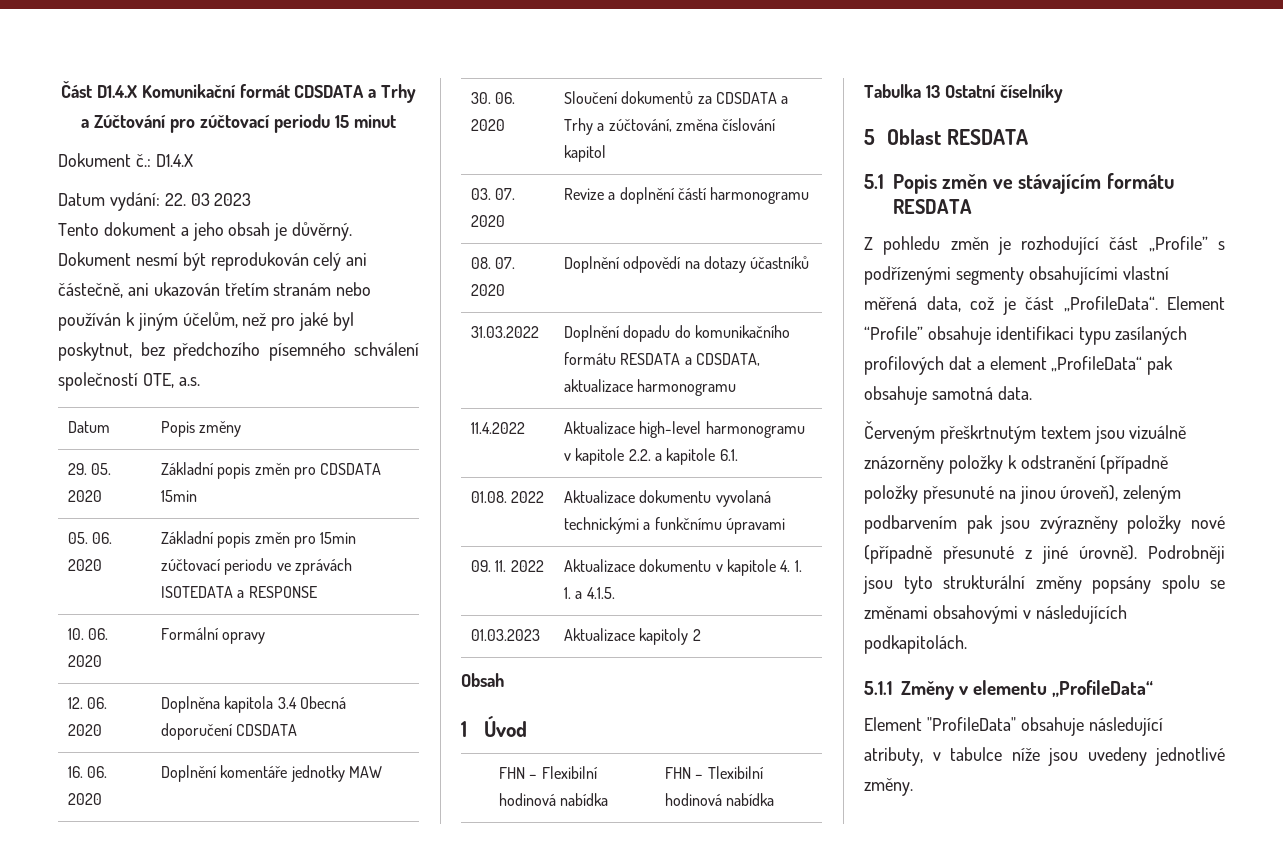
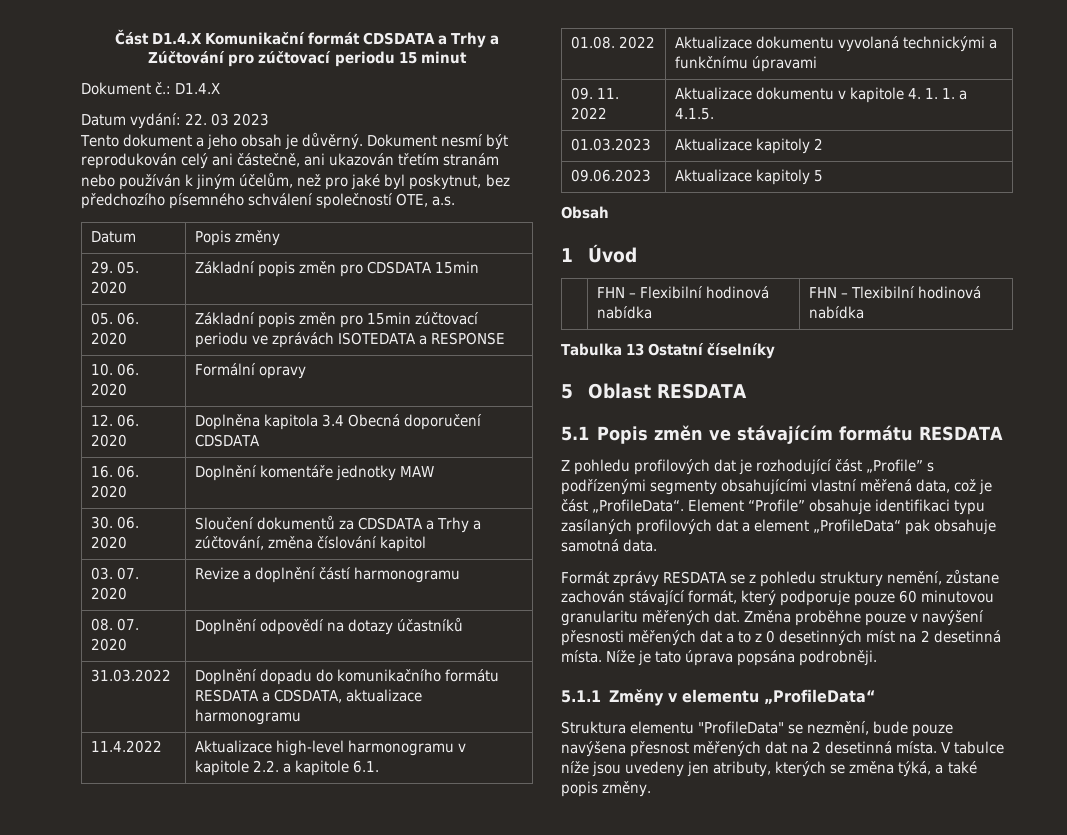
(701, 635) none -> [570,169,651,182] [674,169,823,185] // 09.06.2023 | Aktualizace kapitoly 5
[950,237,989,250] změn -> [634,459,737,475] profilových dat
[864,421,1187,444] [864,455,1169,474] [864,485,1182,504] [864,515,1225,534] [864,545,1225,564] [863,575,1225,594] [864,605,1127,624] [864,635,967,654] Červeným přeškrtnutým textem jsou vizuálně znázorněny položky k odstranění (případně položky přesunuté na jinou úroveň), zeleným podbarvením pak jsou zvýrazněny položky nové (případně přesunuté z jiné úrovně). Podrobněji jsou tyto strukturální změny popsány spolu se změnami obsahovými v následujících podkapitolách. -> [561,569,1000,587] [561,590,995,606] [561,610,985,626] [561,630,1001,646] [561,650,878,666] Formát zprávy RESDATA se z pohledu struktury nemění, zůstane zachován stávající formát, který podporuje pouze 60 minutovou granularitu měřených dat. Změna proběhne pouze v navýšení přesnosti měřených dat a to z 0 desetinných míst na 2 desetinná místa. Níže je tato úprava popsána podrobněji.
[864,717,1163,736] [864,747,1225,766] Element "ProfileData" obsahuje následující atributy, v tabulce níže jsou uvedeny jednotlivé -> [561,721,954,737] [561,741,1005,757] [561,761,977,777] [561,781,598,797] Struktura elementu "ProfileData" se nezmění, bude pouze navýšena přesnost měřených dat na 2 desetinná místa. V tabulce níže jsou uvedeny jen atributy, kterých se změna týká, a také popis

